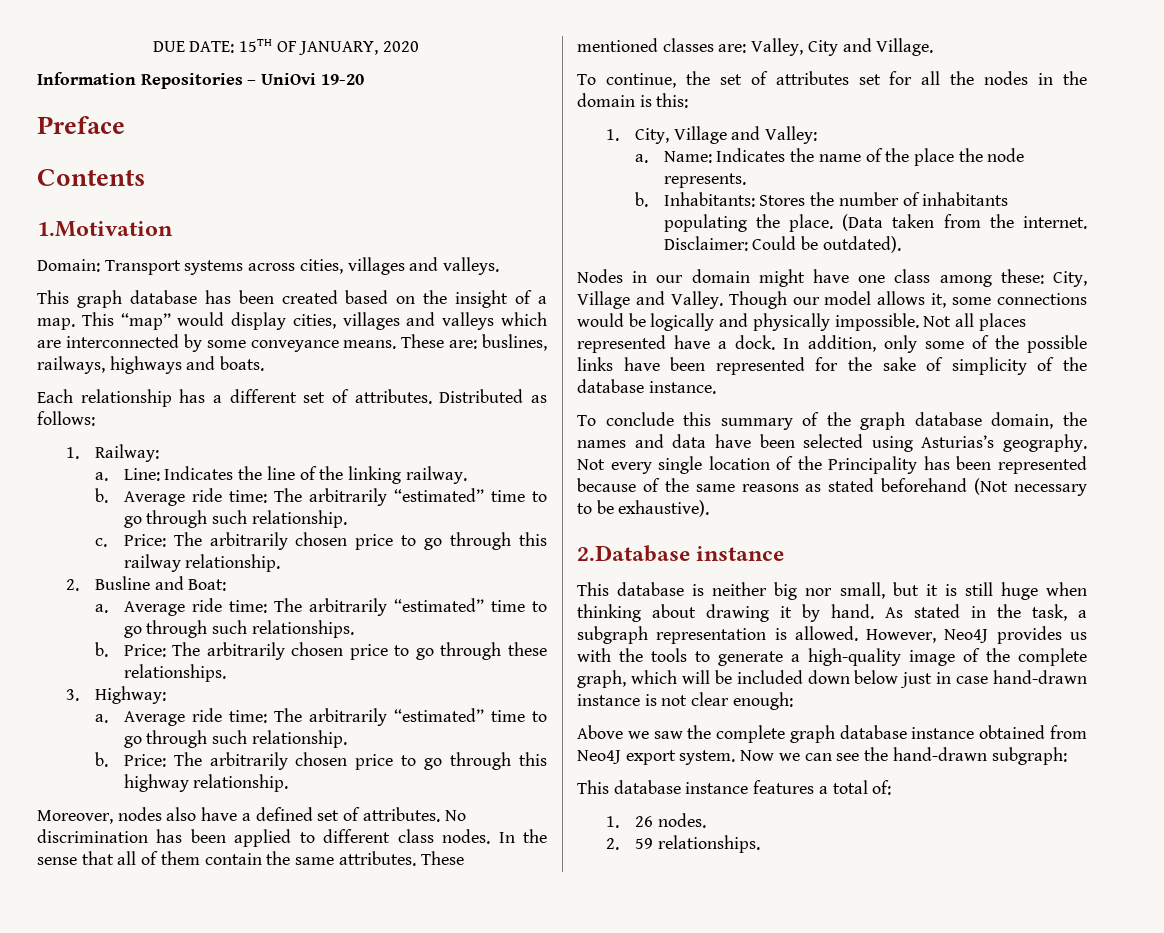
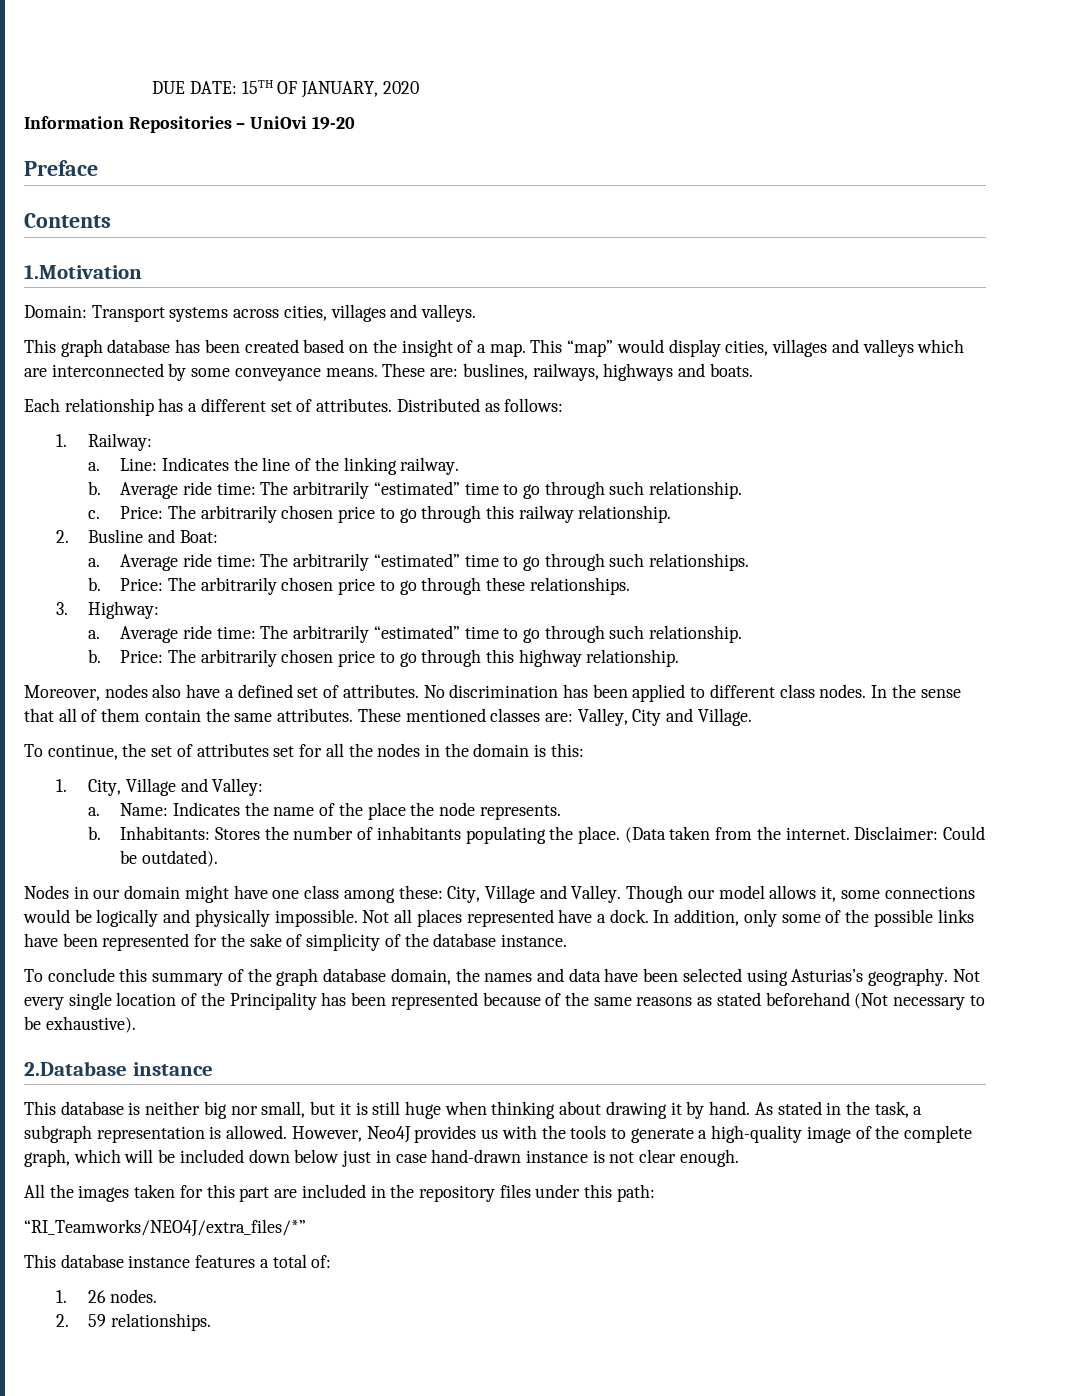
[732,692,793,710] [577,725,1087,743] [577,747,1067,765] enough: // Above we saw the complete graph database instance obtained from Neo4J export system. Now we can see the hand-drawn subgraph: -> [679,1149,739,1167] [24,1184,655,1202] [24,1219,306,1237] enough. // All the images taken for this part are included in the repository files under this path: // “RI_Teamworks/NEO4J/extra_files/*”

